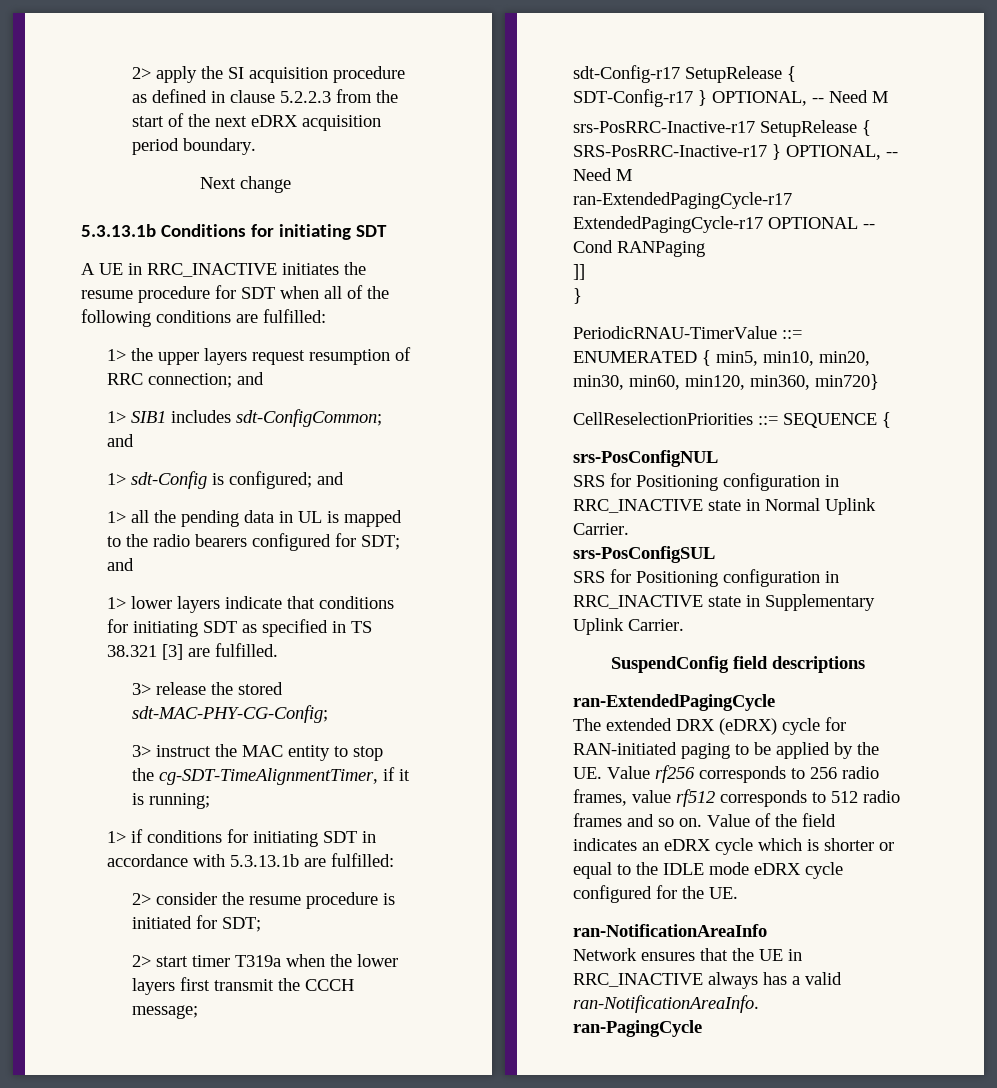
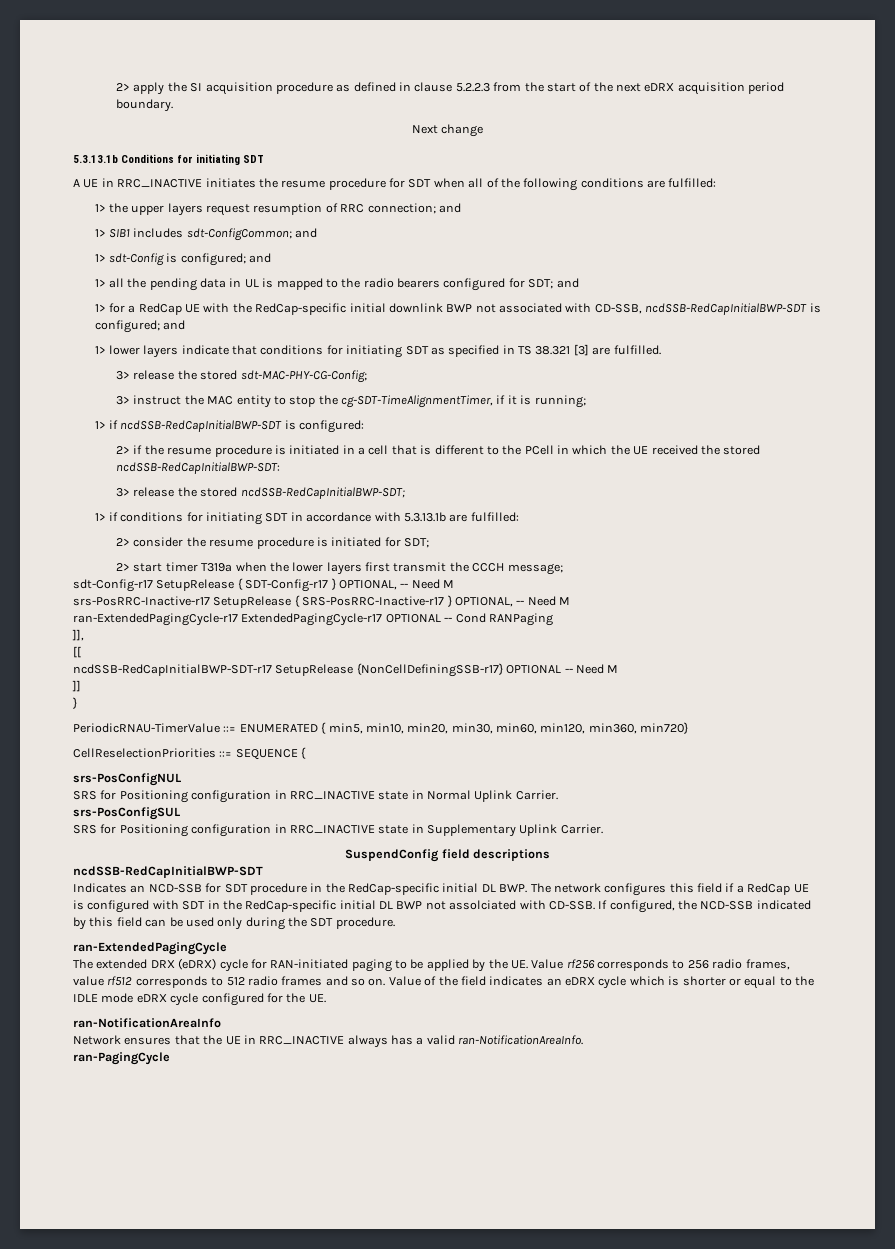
(134, 564) none -> [94,303,821,315] [94,320,185,333] // 1> for a RedCap UE with the RedCap-specific initial downlink BWP not associated with CD-SSB, ncdSSB-RedCapInitialBWP-SDT is configured; and
(211, 801) none -> [94,420,364,433] [115,445,761,457] [115,462,280,474] [115,487,405,499] // 1> if ncdSSB-RedCapInitialBWP-SDT is configured: // 2> if the resume procedure is initiated in a cell that is different to the PCell in which the UE received the stored ncdSSB-RedCapInitialBWP-SDT: // 3> release the stored ncdSSB-RedCapInitialBWP-SDT;
(705, 249) none -> [72,629,84,641] [73,646,81,658] [73,663,619,677] // ]], // [[ // ncdSSB-RedCapInitialBWP-SDT-r17 SetupRelease {NonCellDefiningSSB-r17} OPTIONAL -- Need M
(865, 664) none -> [73,866,263,878] [73,883,809,896] [73,900,811,913] [73,917,395,930] // ncdSSB-RedCapInitialBWP-SDT // Indicates an NCD-SSB for SDT procedure in the RedCap-specific initial DL BWP. The network configures this field if a RedCap UE is configured with SDT in the RedCap-specific initial DL BWP not assolciated with CD-SSB. If configured, the NCD-SSB indicated by this field can be used only during the SDT procedure.

